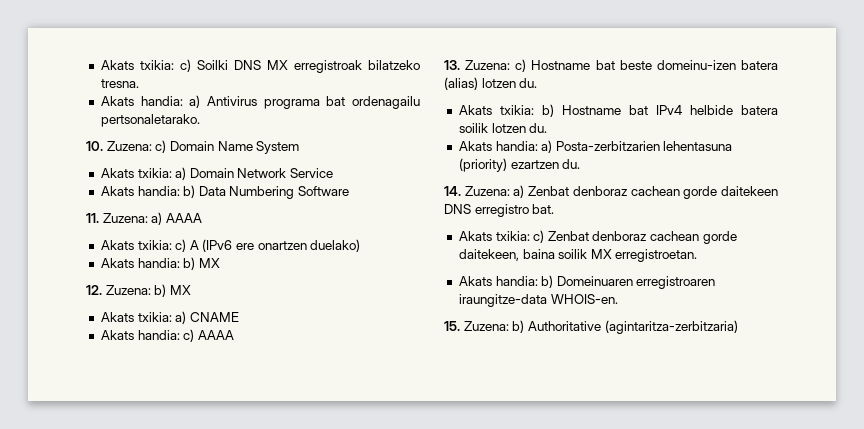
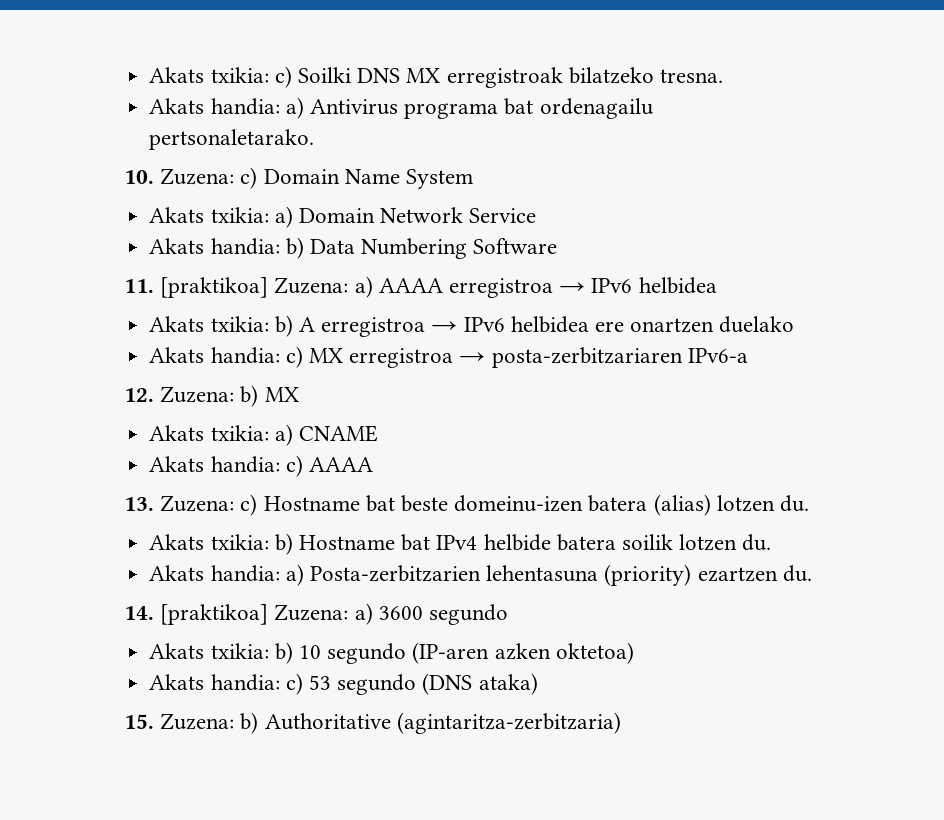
(99, 218) none -> [160,277,269,298] [praktikoa]
[100,239,233,252] // Akats txikia: c) A (IPv6 -> [449,277,717,298] [149,315,589,337] erregistroa → IPv6 helbidea // Akats txikia: b) A erregistroa → IPv6 helbidea
[310,239,361,252] [100,257,220,270] duelako) // Akats handia: b) MX -> [719,316,795,333] [149,346,748,368] duelako // Akats handia: c) MX erregistroa → posta-zerbitzariaren IPv6-a
[464,185,778,199] [444,204,555,217] [458,230,737,244] [458,249,698,262] [458,275,716,289] [458,294,618,307] Zuzena: a) Zenbat denboraz cachean gorde daitekeen DNS erregistro bat. // Akats txikia: c) Zenbat denboraz cachean gorde daitekeen, baina soilik MX erregistroetan. // Akats handia: b) Domeinuaren erregistroaren iraungitze-data WHOIS-en. -> [160,603,509,625] [149,642,634,664] [149,673,538,695] [praktikoa] Zuzena: a) 3600 segundo // Akats txikia: b) 10 segundo (IP-aren azken oktetoa) // Akats handia: c) 53 segundo (DNS ataka)

